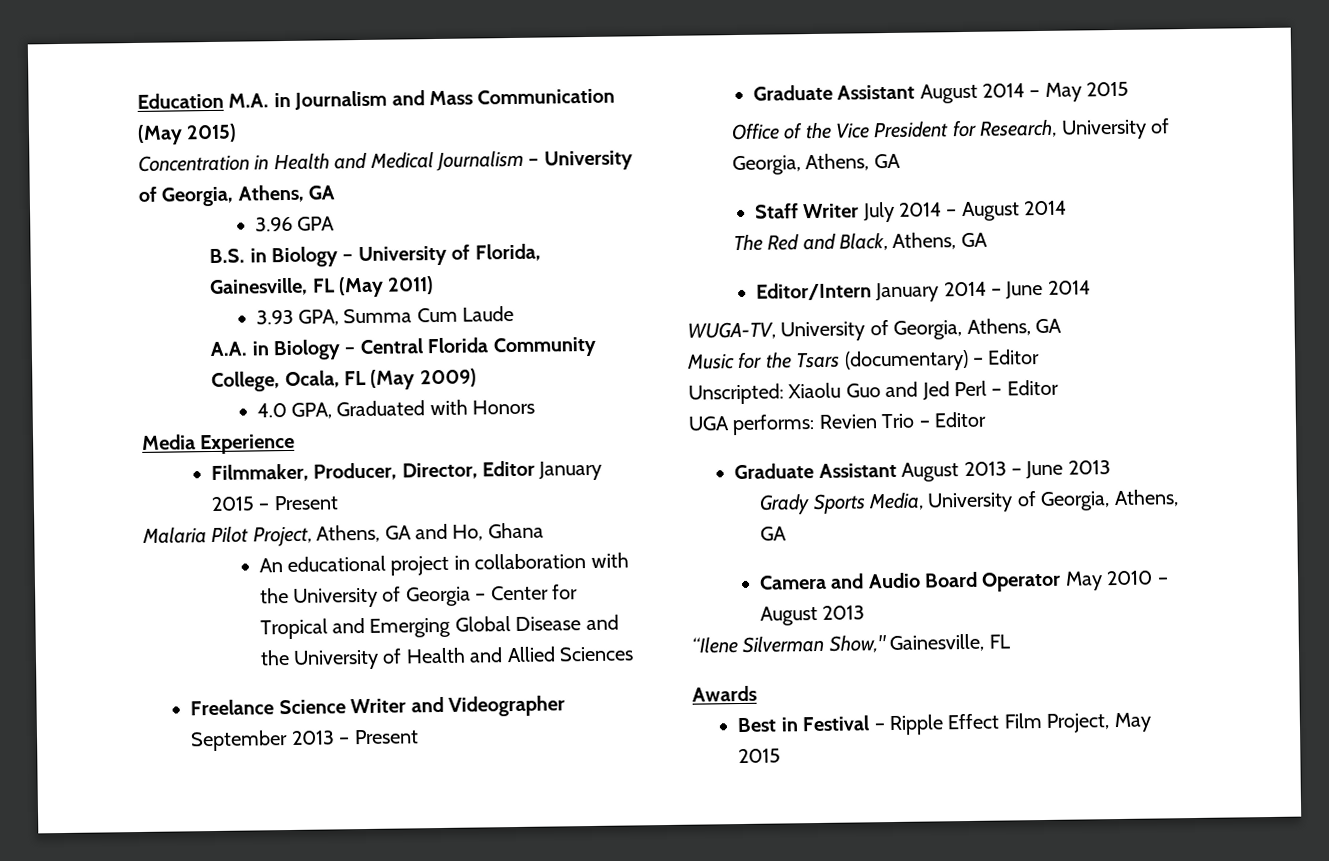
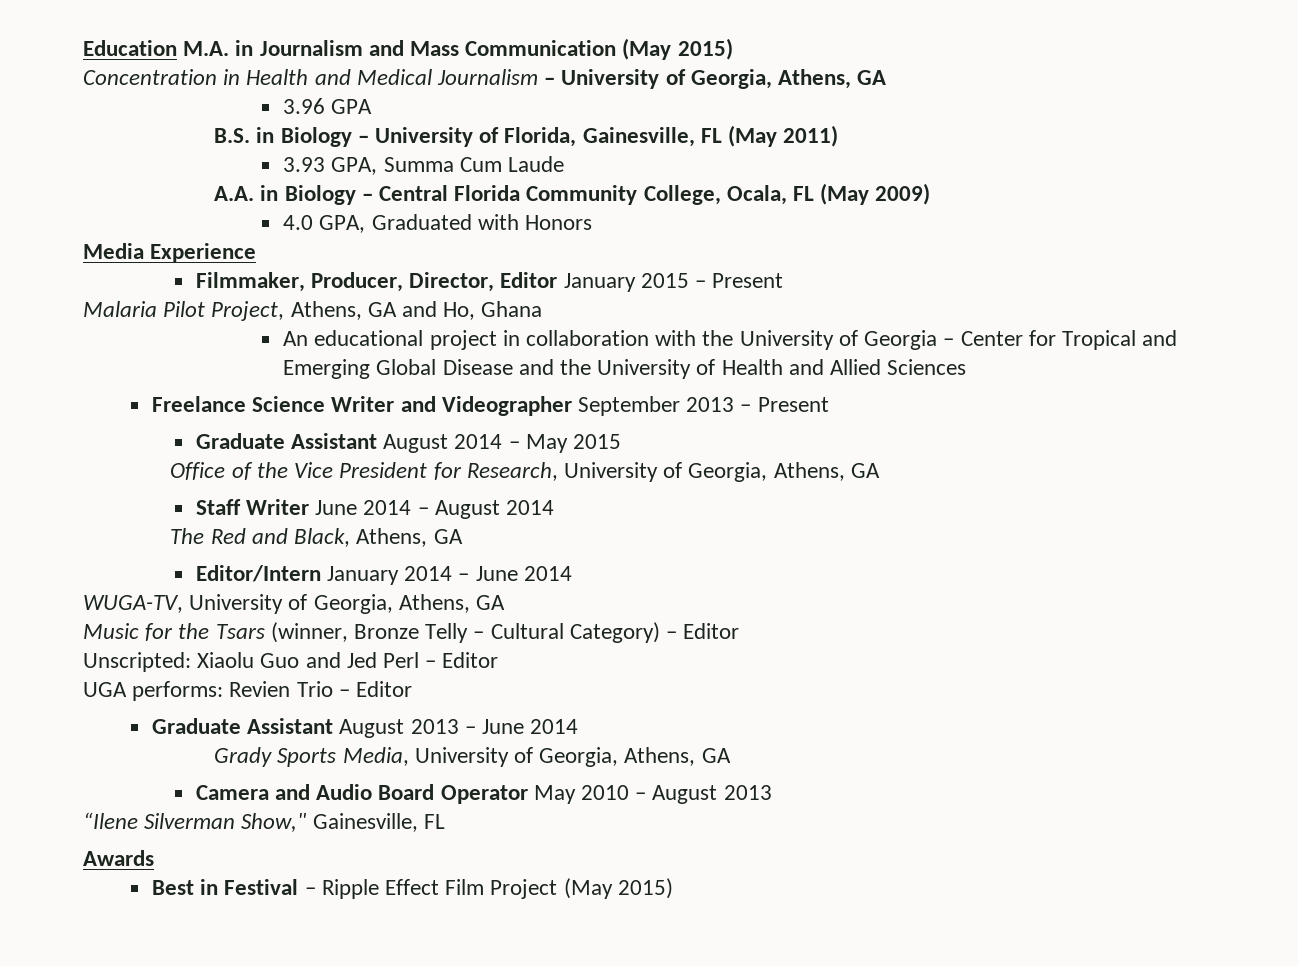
[861,201,895,223] July -> [315,500,358,515] June
[843,349,969,372] (documentary) -> [270,622,660,643] (winner, Bronze Telly – Cultural Category)
[1067,460,1111,475] 2013 -> [530,719,579,734] 2014
[1046,712,1152,733] [738,748,782,764] Project, May 2015 -> [490,878,673,899] Project (May 2015)

